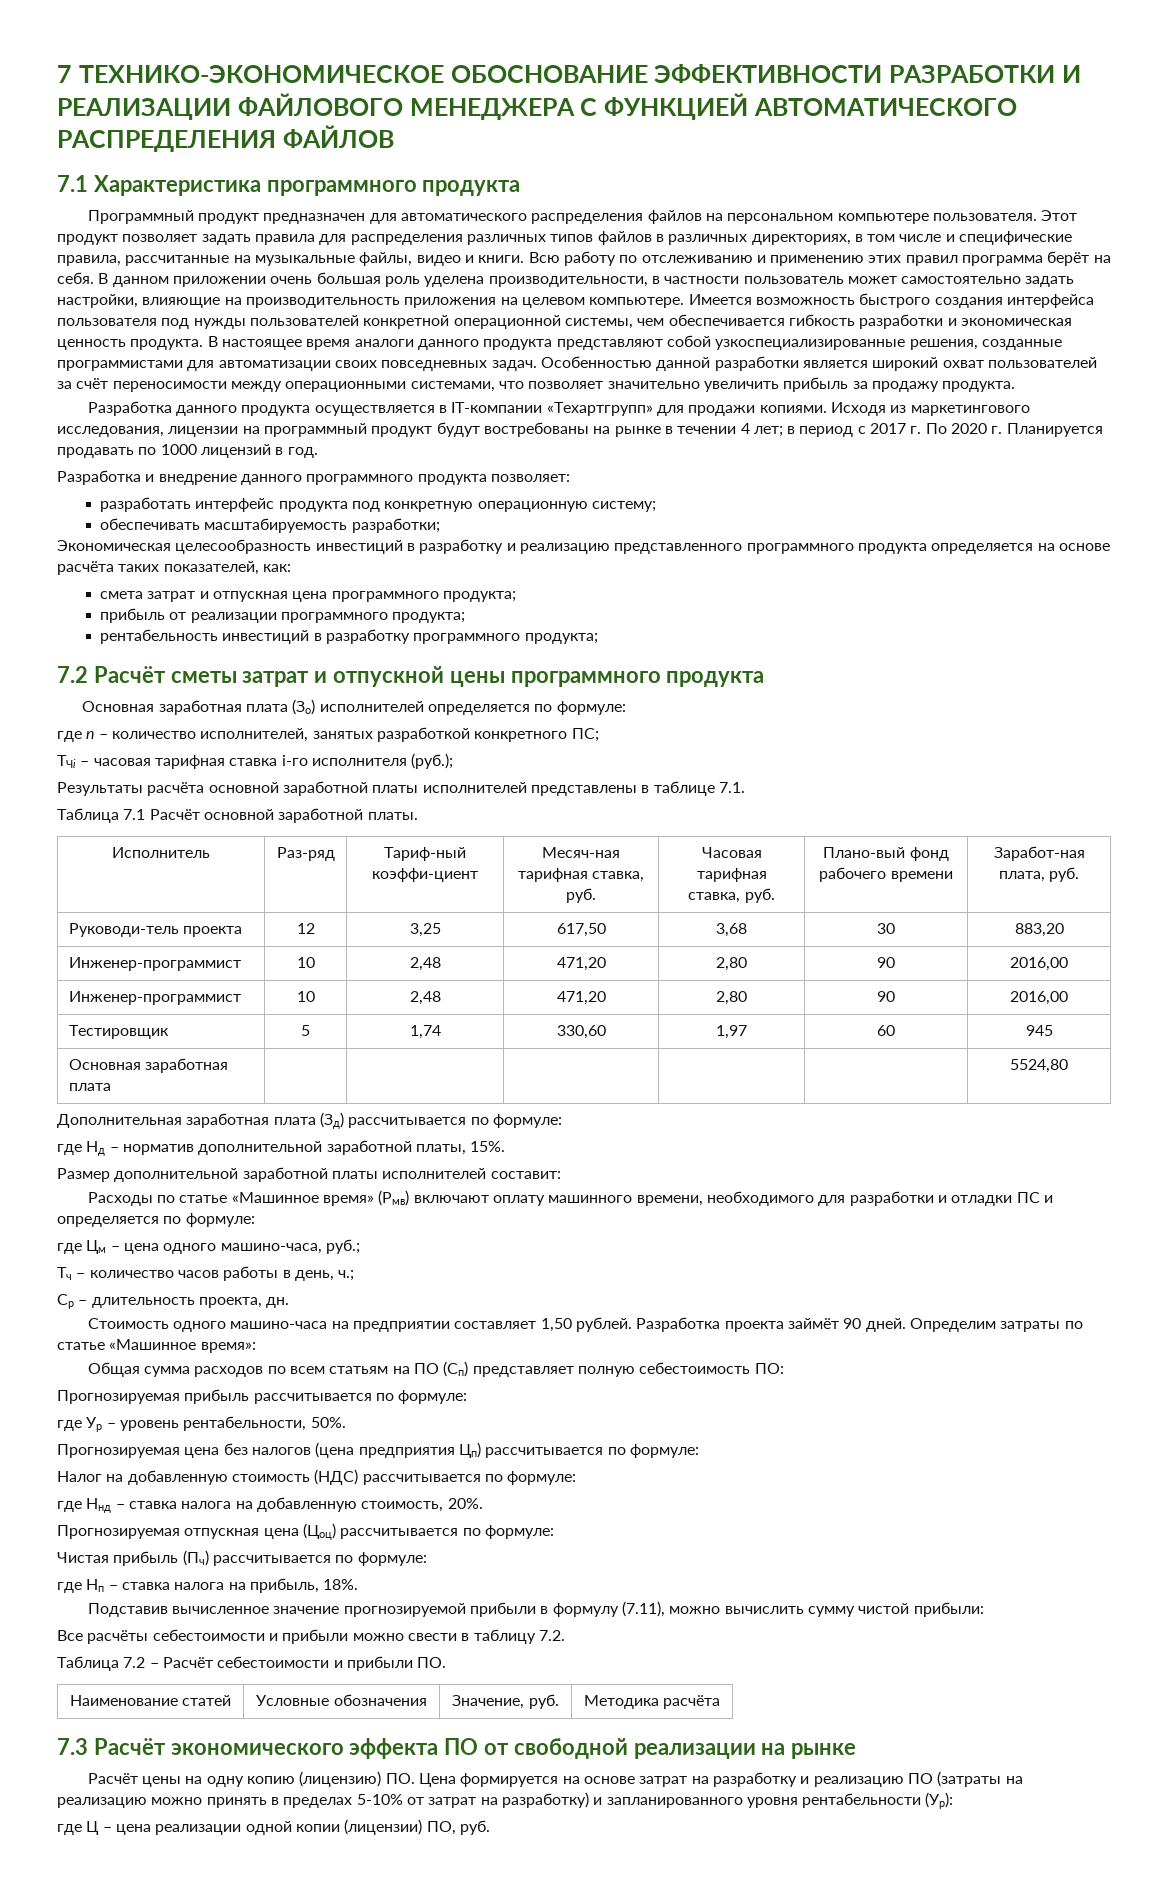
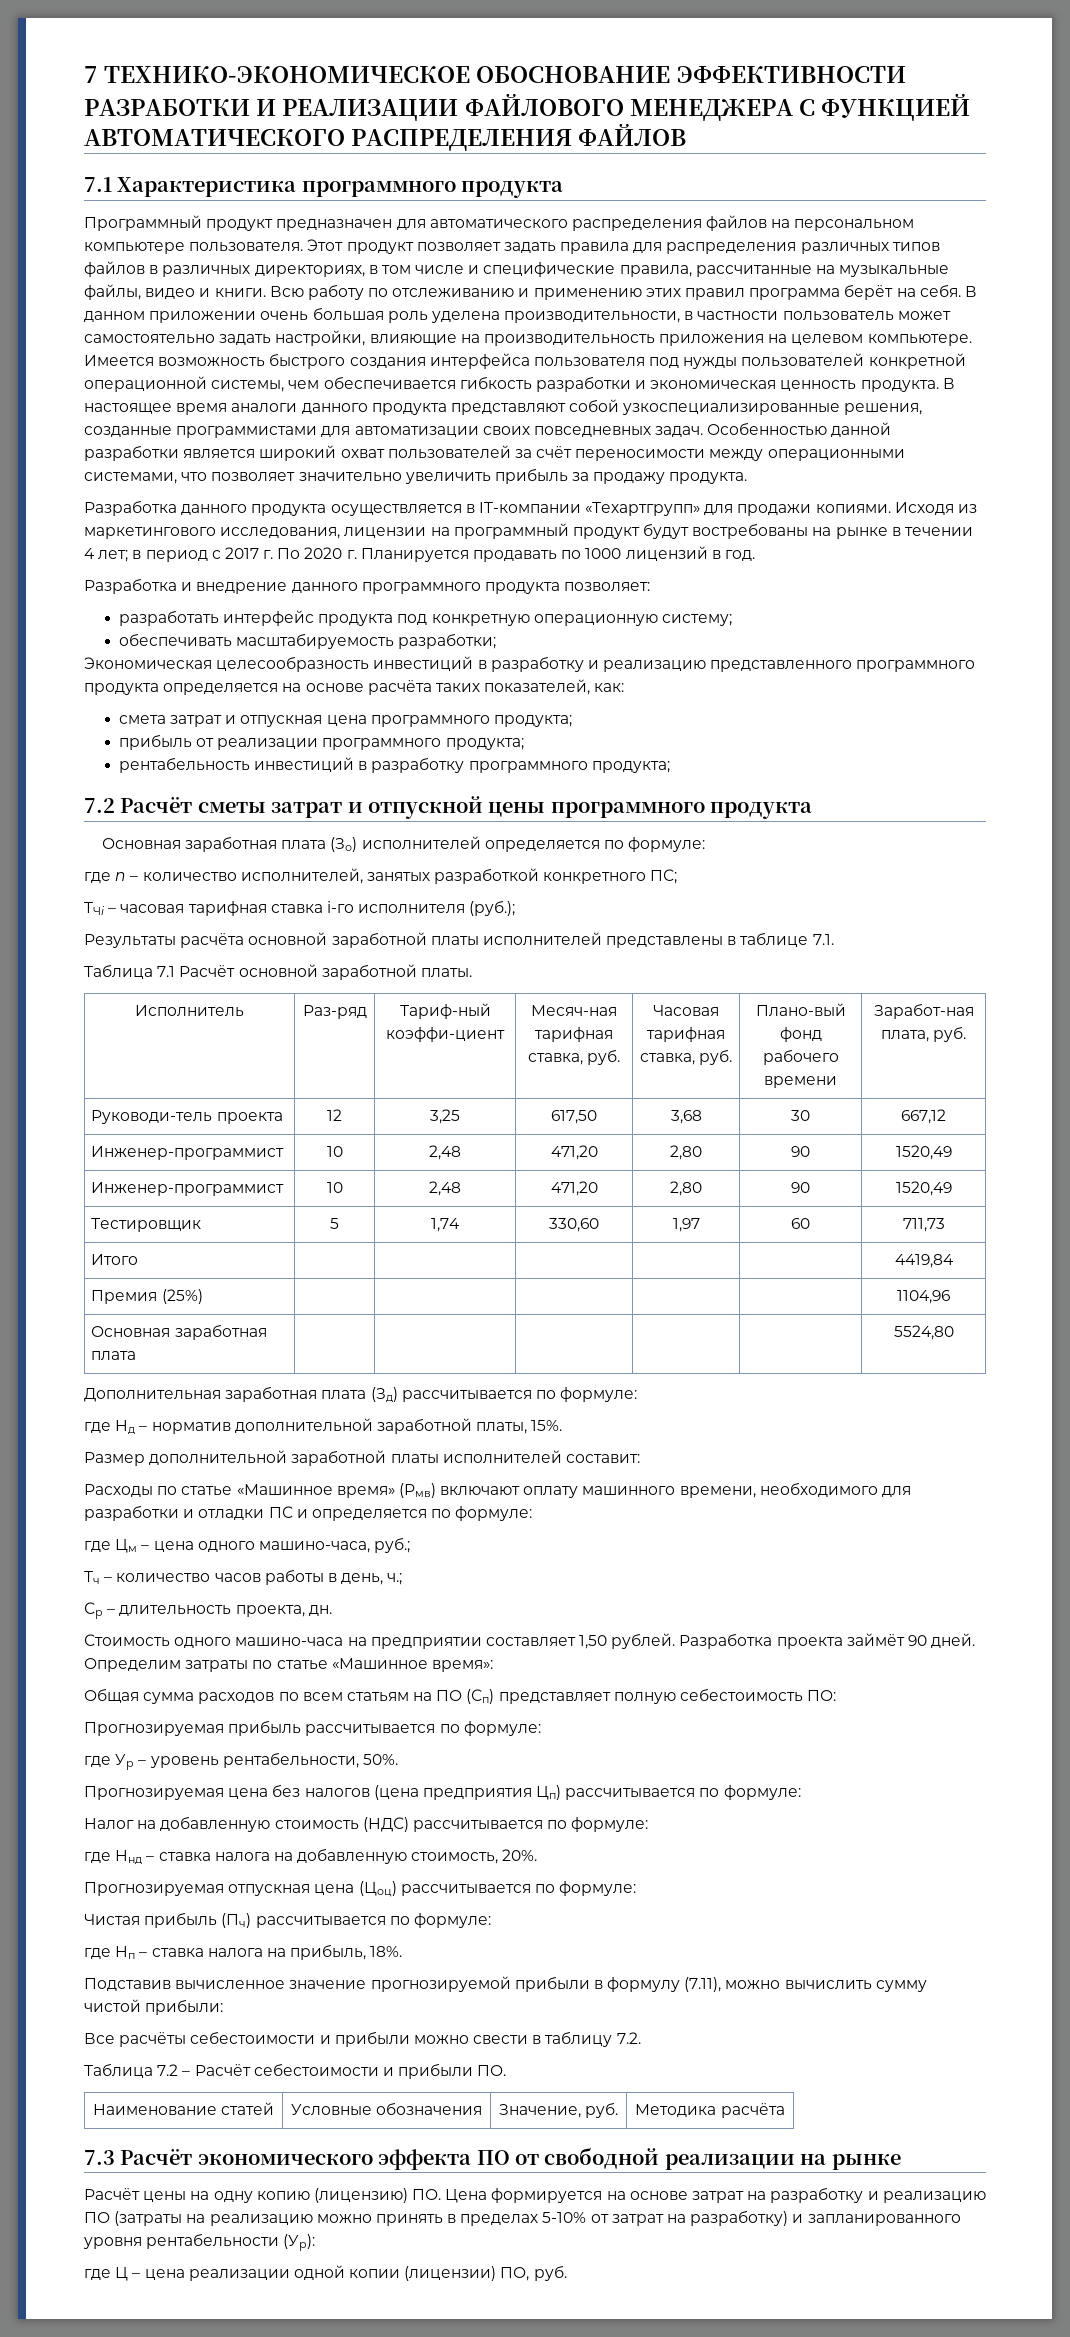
[1014,923,1064,937] [68,957,241,971] [296,957,315,968] [409,957,441,971] [556,957,606,971] [716,957,747,971] [877,957,895,968] [1010,957,1068,971] [68,991,241,1005] [296,991,315,1002] [409,991,441,1005] [556,991,606,1005] [716,991,747,1005] [877,991,895,1002] [1010,991,1068,1005] 883,20 // Инженер-программист | 10 | 2,48 | 471,20 | 2,80 | 90 | 2016,00 // Инженер-программист | 10 | 2,48 | 471,20 | 2,80 | 90 | 2016,00 -> [901,1109,946,1124] [91,1146,285,1160] [326,1146,343,1157] [429,1145,461,1160] [550,1145,598,1160] [670,1145,702,1160] [791,1146,810,1157] [895,1145,952,1160] [91,1182,285,1196] [326,1182,343,1193] [429,1181,461,1196] [550,1181,598,1196] [670,1181,702,1196] [791,1182,810,1193] [895,1181,952,1196] 667,12 // Инженер-программист | 10 | 2,48 | 471,20 | 2,80 | 90 | 1520,49 // Инженер-программист | 10 | 2,48 | 471,20 | 2,80 | 90 | 1520,49
[1025,1025,1053,1036] 945 -> [902,1218,945,1232] [91,1254,139,1265] [894,1254,954,1268] [91,1289,203,1304] [897,1290,950,1304] 711,73 // Итого | | | | | | 4419,84 // Премия (25%) | | | | | | 1104,96

